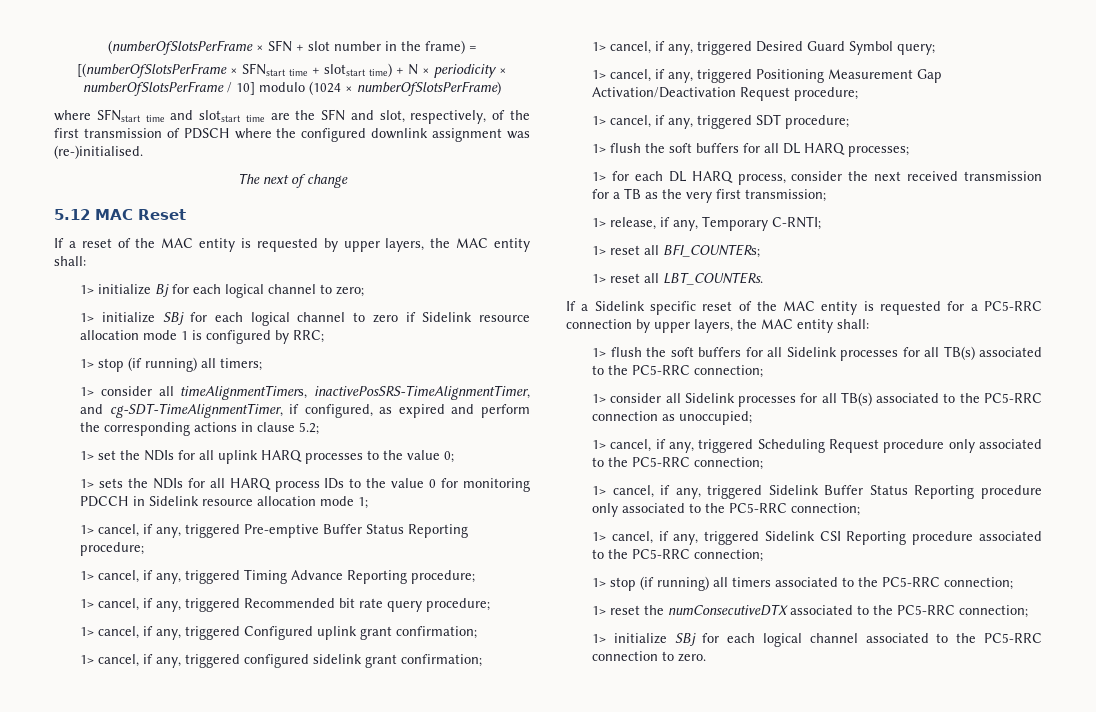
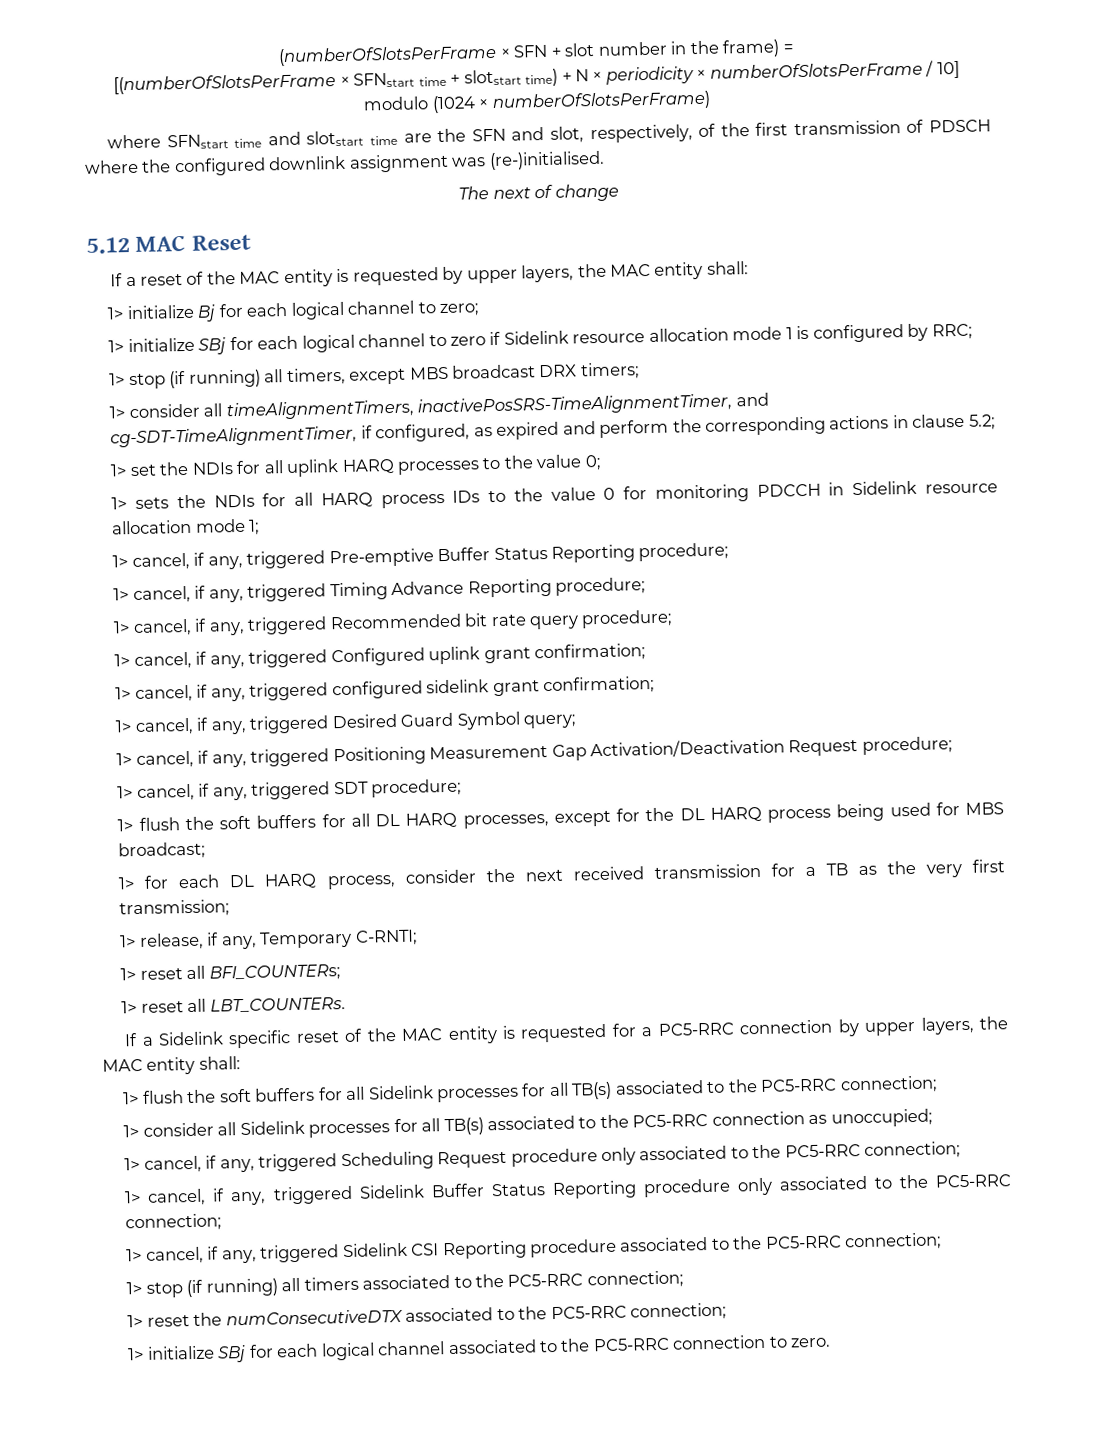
(217, 363) none -> [286,364,578,386] timers, except MBS broadcast DRX
[848,146,910,157] processes; -> [462,802,1005,829] [118,841,207,860] processes, except for the DL HARQ process being used for MBS broadcast;

